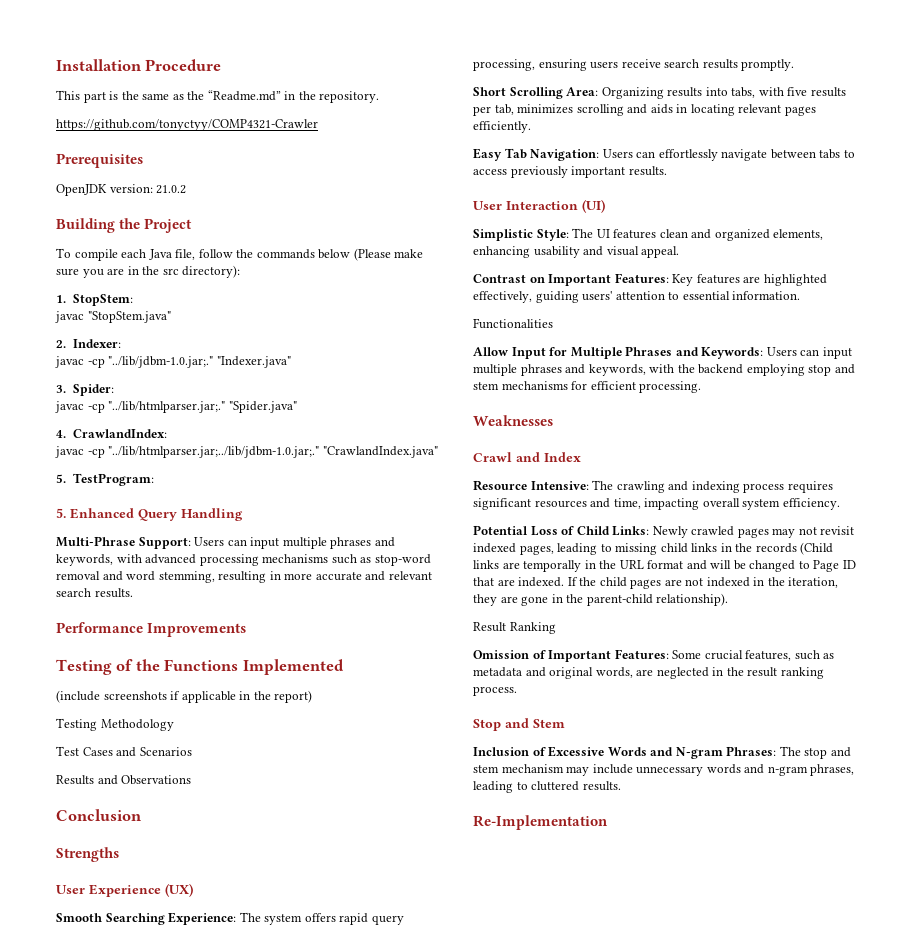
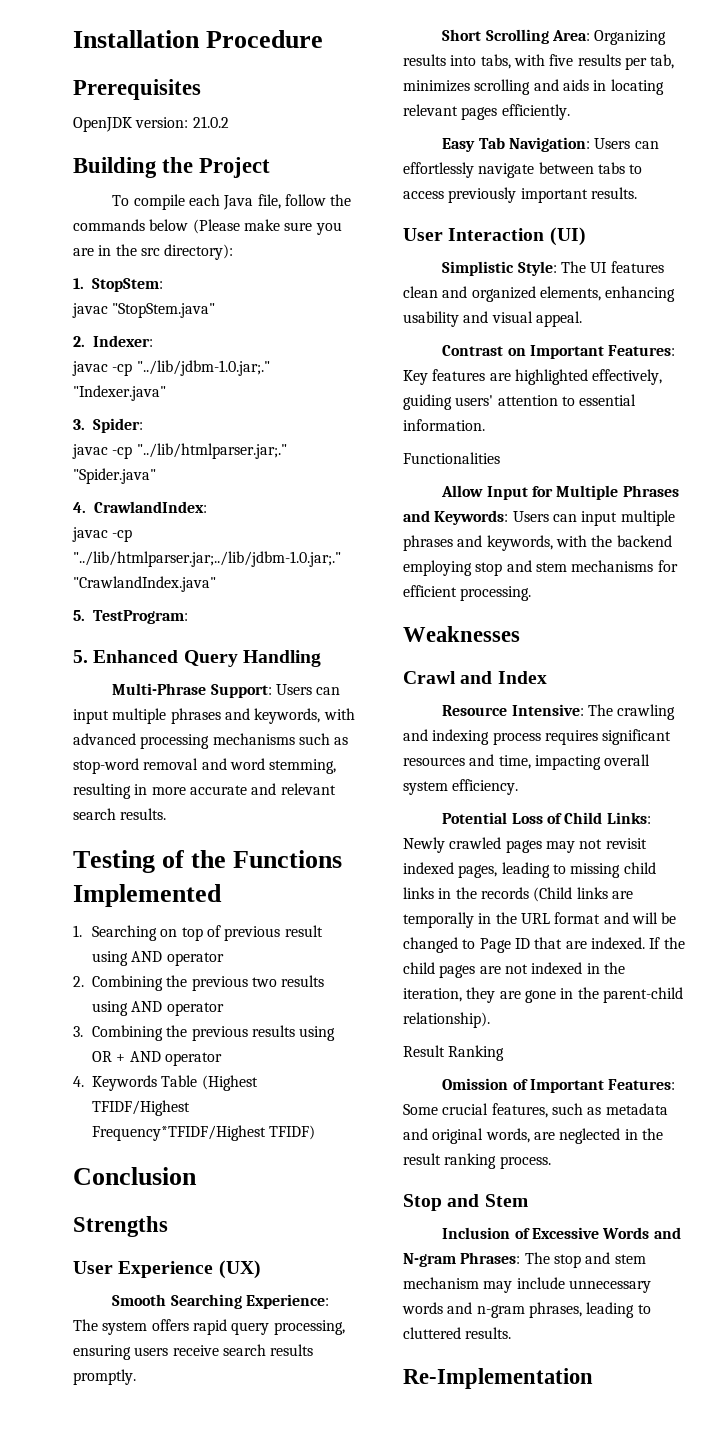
[56,90,380,103] [56,119,318,131] // This part is the same as the “Readme.md” in the repository. // https://github.com/tonyctyy/COMP4321-Crawler -> (324, 39) none
[56,622,247,637] // Performance Improvements -> (167, 814) none
[56,690,313,703] [56,718,174,731] [56,746,192,757] [56,775,192,785] (include screenshots if applicable in the report) // Testing Methodology // Test Cases and Scenarios // Results and Observations -> [73,925,323,941] [92,951,224,966] [73,975,325,991] [92,1001,224,1016] [73,1025,336,1041] [92,1051,223,1066] [73,1075,258,1091] [92,1100,191,1116] [92,1125,316,1141] 1. Searching on top of previous result using AND operator // 2. Combining the previous two results using AND operator // 3. Combining the previous results using OR + AND operator // 4. Keywords Table (Highest TFIDF/Highest Frequency*TFIDF/Highest TFIDF)

